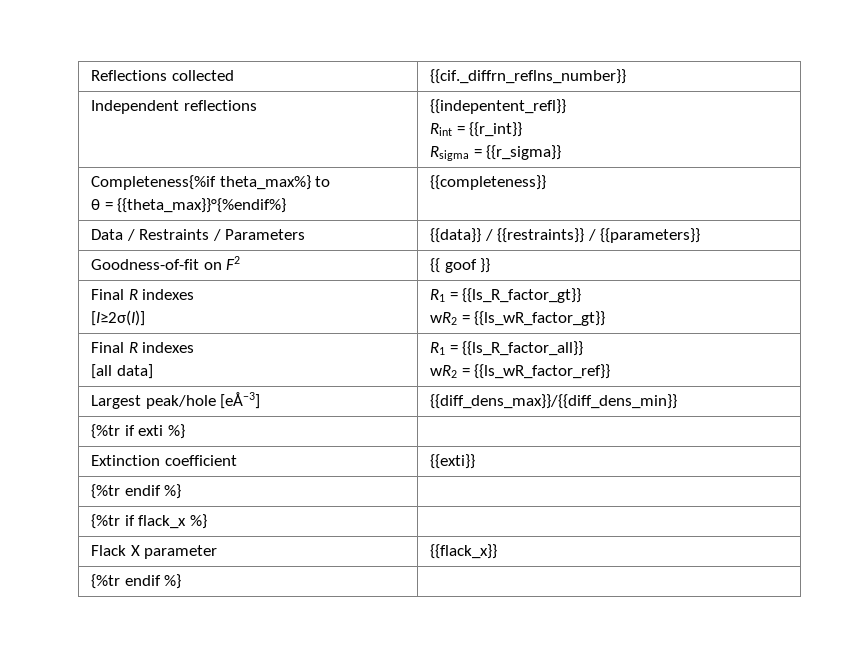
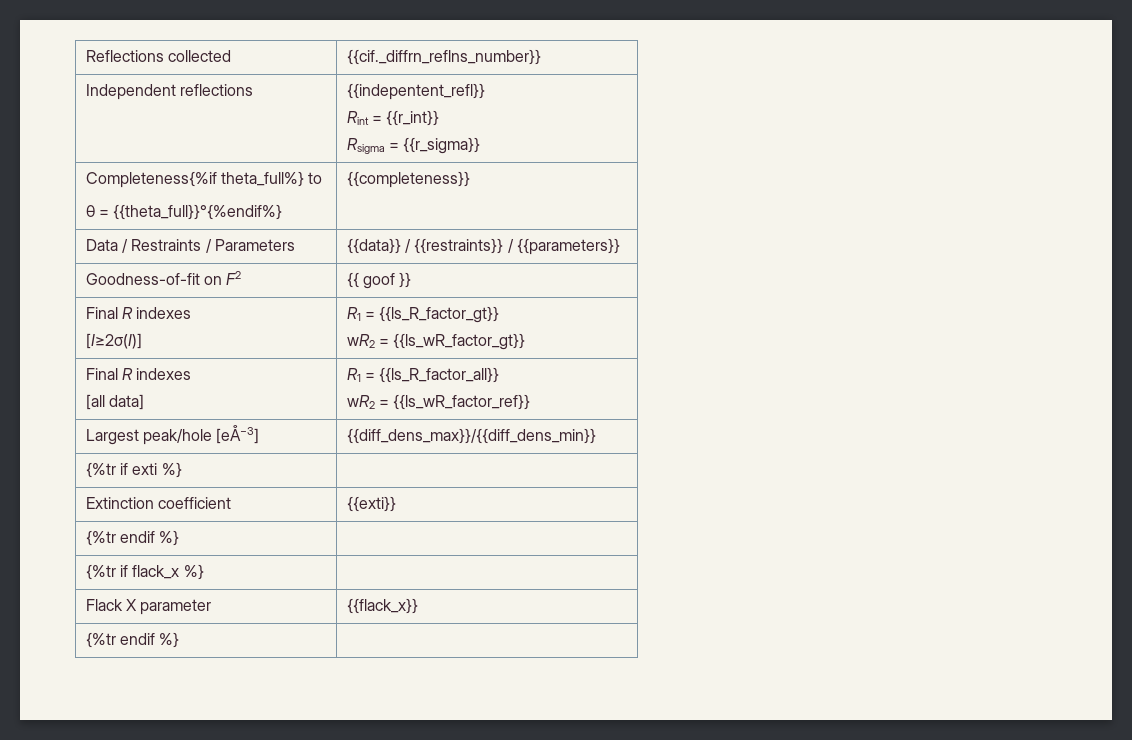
[219,175,311,190] theta_max%} -> [221,171,305,187] theta_full%}
[117,198,287,213] {{theta_max}}°{%endif%} -> [113,204,283,220] {{theta_full}}°{%endif%}

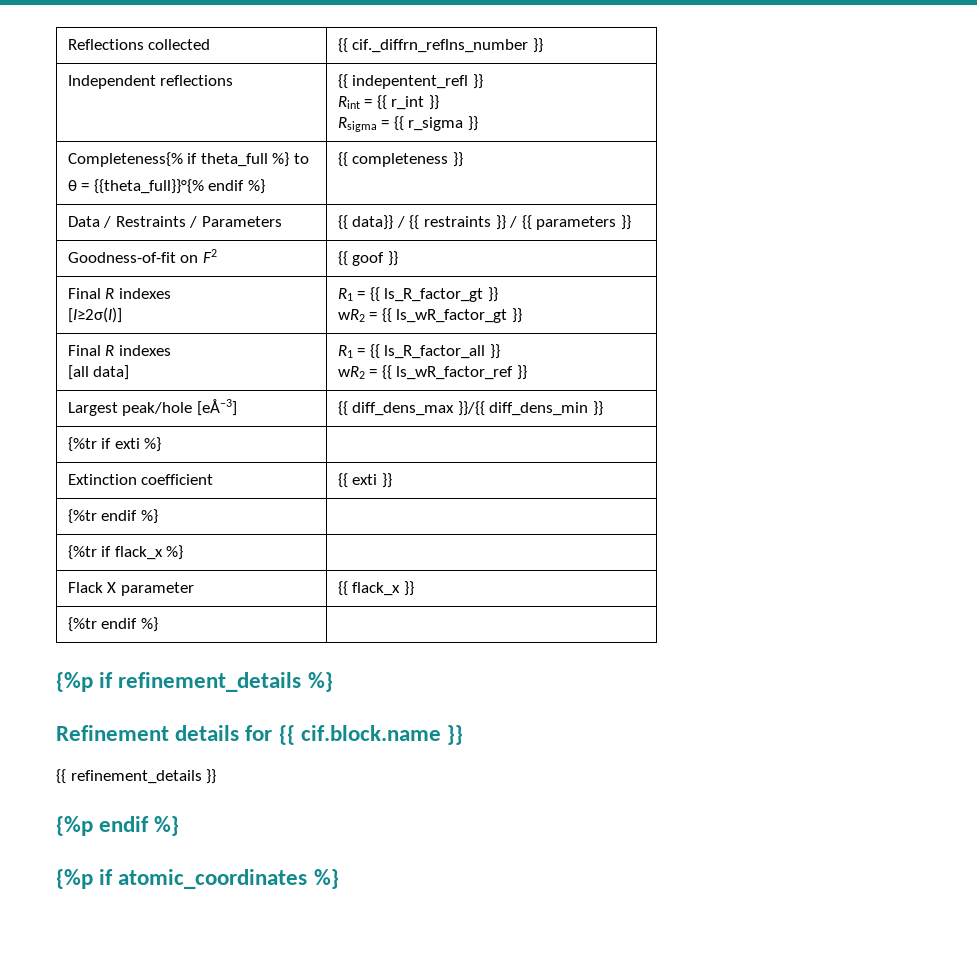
[346,49,541,65] {{cif._diffrn_reflns_number}} -> [337,38,543,53] {{ cif._diffrn_reflns_number }}
[346,83,485,100] {{indepentent_refl}} -> [337,74,483,89] {{ indepentent_refl }}
[386,110,440,126] {{r_int}} -> [376,95,439,110] {{ r_int }}
[403,137,481,154] [85,171,323,188] [85,204,283,220] [346,171,470,188] {{r_sigma}} // Completeness{%if theta_full%} to // θ = {{theta_full}}°{%endif%} | {{completeness}} -> [393,116,478,131] [67,152,309,167] [67,179,265,194] [337,152,463,167] {{ r_sigma }} // Completeness{% if theta_full %} to // θ = {{theta_full}}°{% endif %} | {{ completeness }}
[346,238,621,255] {{data}} / {{restraints}} / {{parameters}} -> [337,215,631,230] {{ data}} / {{ restraints }} / {{ parameters }}
[379,306,500,323] [346,333,526,350] {{ls_R_factor_gt}} // wR2 = {{ls_wR_factor_gt}} -> [369,287,498,302] [337,308,522,323] {{ ls_R_factor_gt }} // wR2 = {{ ls_wR_factor_gt }}
[379,367,500,383] [346,394,531,410] {{ls_R_factor_all}} // wR2 = {{ls_wR_factor_ref}} -> [369,344,500,359] [337,365,527,380] {{ ls_R_factor_all }} // wR2 = {{ ls_wR_factor_ref }}
[346,428,596,444] {{diff_dens_max}}/{{diff_dens_min}} -> [337,401,603,416] {{ diff_dens_max }}/{{ diff_dens_min }}
[346,496,396,512] {{exti}} -> [337,473,392,488] {{ exti }}
[346,598,418,614] [85,632,180,648] {{flack_x}} // {%tr endif %} | -> [337,581,414,596] [67,617,158,632] [56,672,333,692] [56,725,464,745] [56,769,217,784] [56,816,180,836] [56,869,339,889] {{ flack_x }} // {%tr endif %} | // {%p if refinement_details %} // Refinement details for {{ cif.block.name }} // {{ refinement_details }} // {%p endif %} // {%p if atomic_coordinates %}

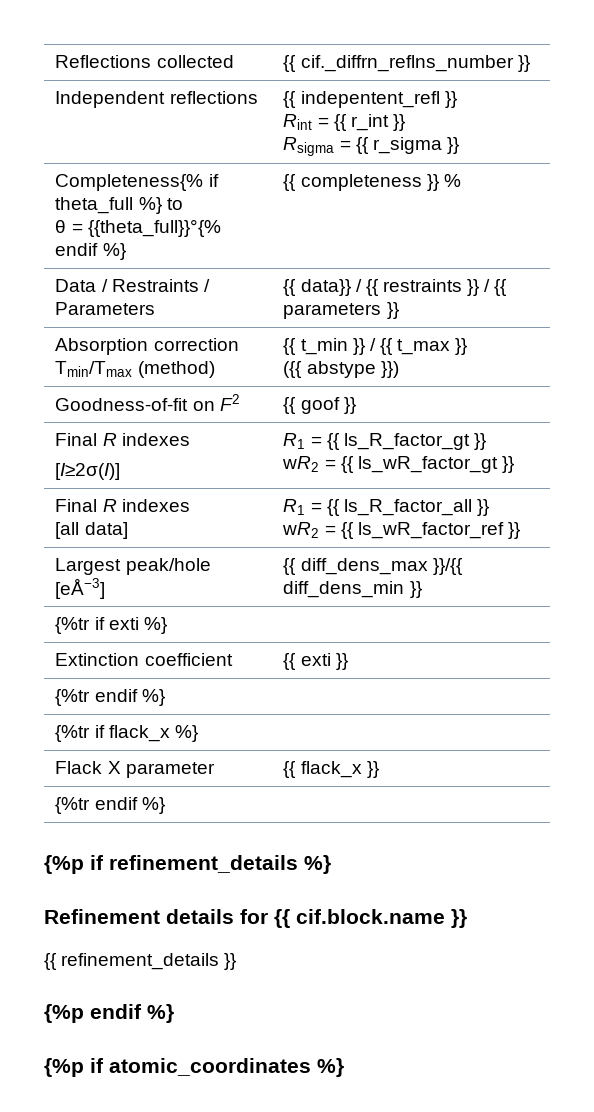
(463, 159) none -> [443,174,461,187] %
(631, 222) none -> [55,338,239,355] [55,361,215,378] [283,338,468,355] [283,361,399,378] // Absorption correction Tmin/Tmax (method) | {{ t_min }} / {{ t_max }} // ({{ abstype }})

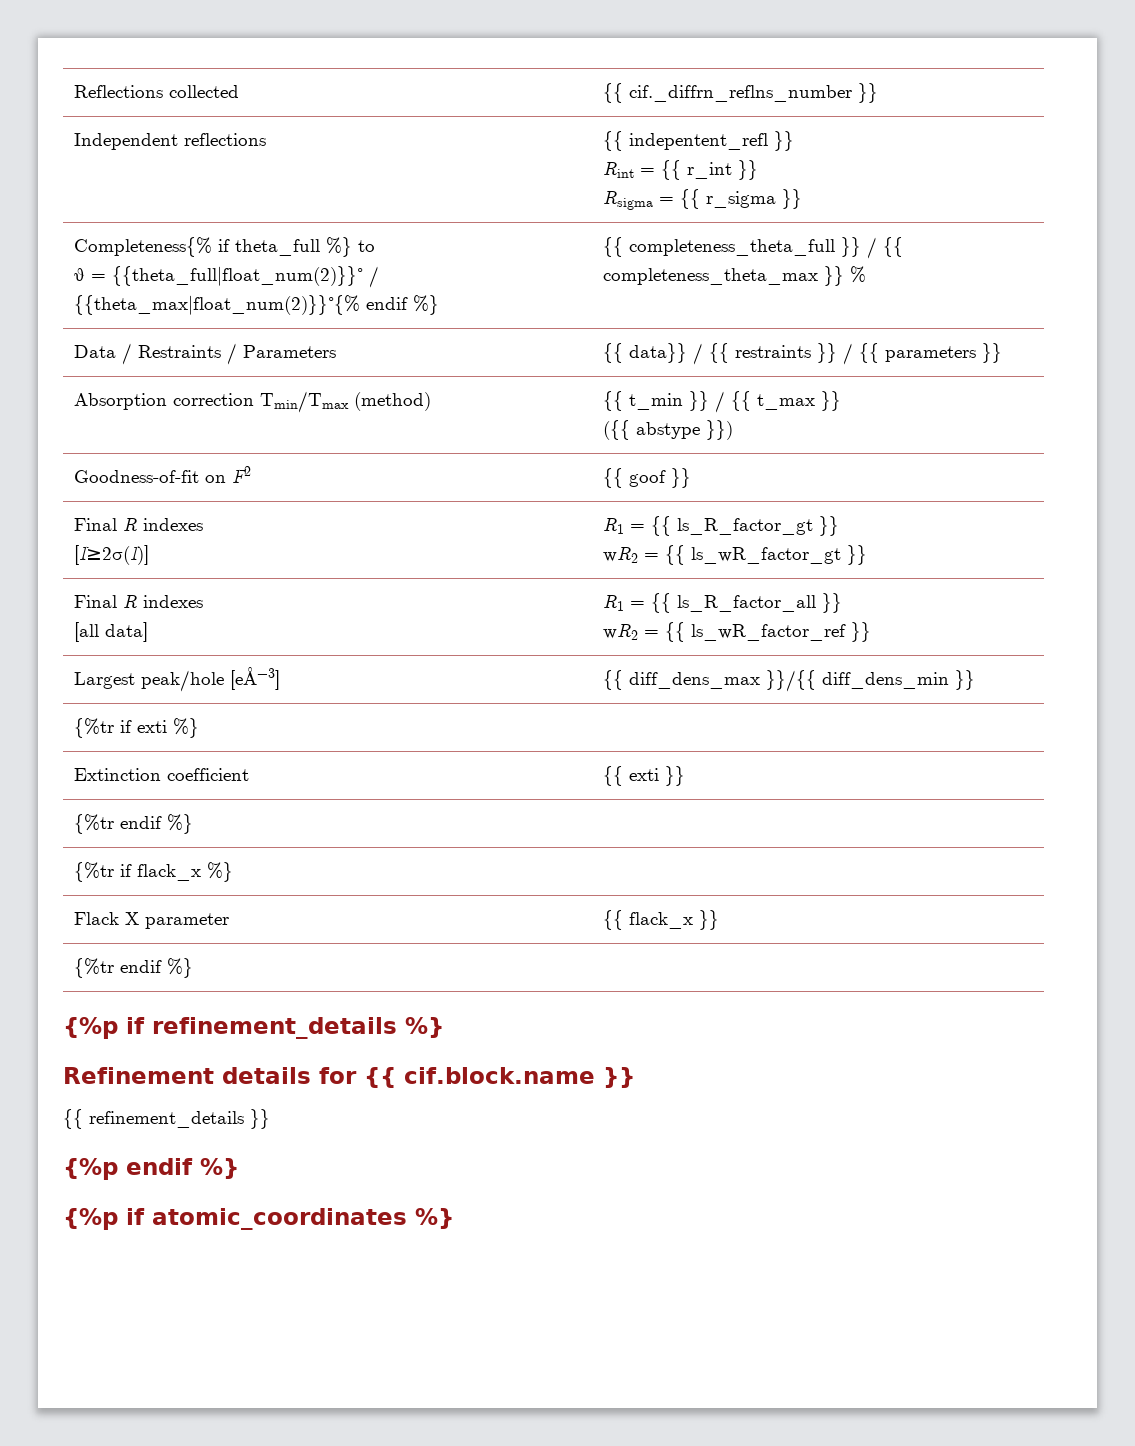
[87,219,221,237] {{theta_full}}°{% -> [112,266,380,288] [74,295,361,315] {{theta_full|float_num(2)}}° / {{theta_max|float_num(2)}}°{%
[300,174,422,191] completeness -> [629,237,904,259] [603,268,819,285] completeness_theta_full }} / {{ completeness_theta_max

